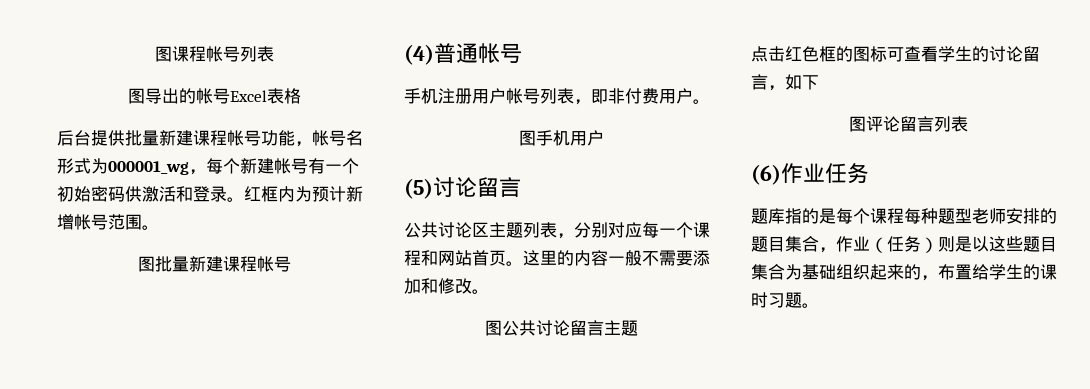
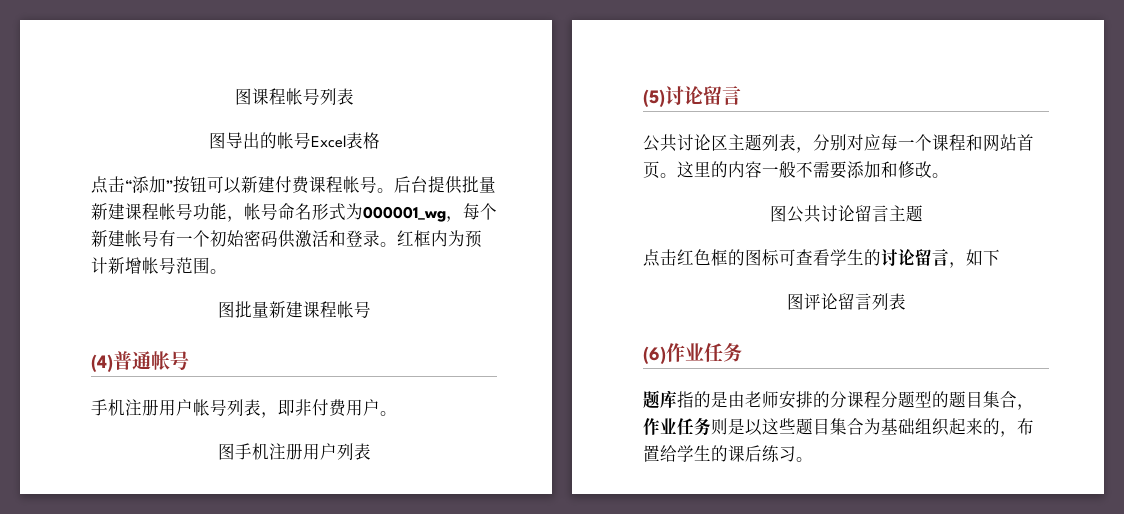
(301, 96) none -> [91,176,394,194] 点击“添加”按钮可以新建付费课程帐号。
(346, 138) none -> [278,203,295,220] 命
[570,130,604,146] 用户 -> [268,443,371,460] 注册用户列表
[836,208,1040,224] 每个课程每种题型老师安排 -> [728,391,932,409] 由老师安排的分课程分题型
[870,236,938,253] （任务） -> [677,417,711,436] 任务
[751,292,802,308] 时习题 -> [745,445,796,462] 后练习

